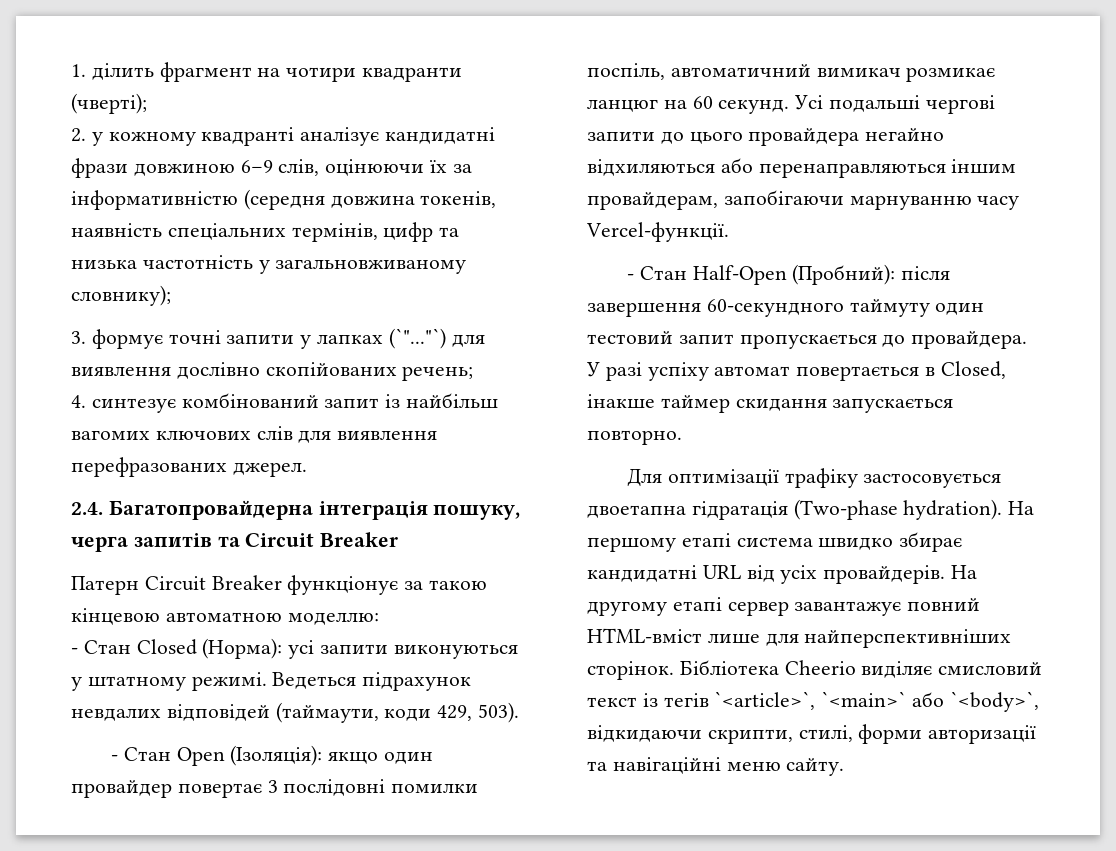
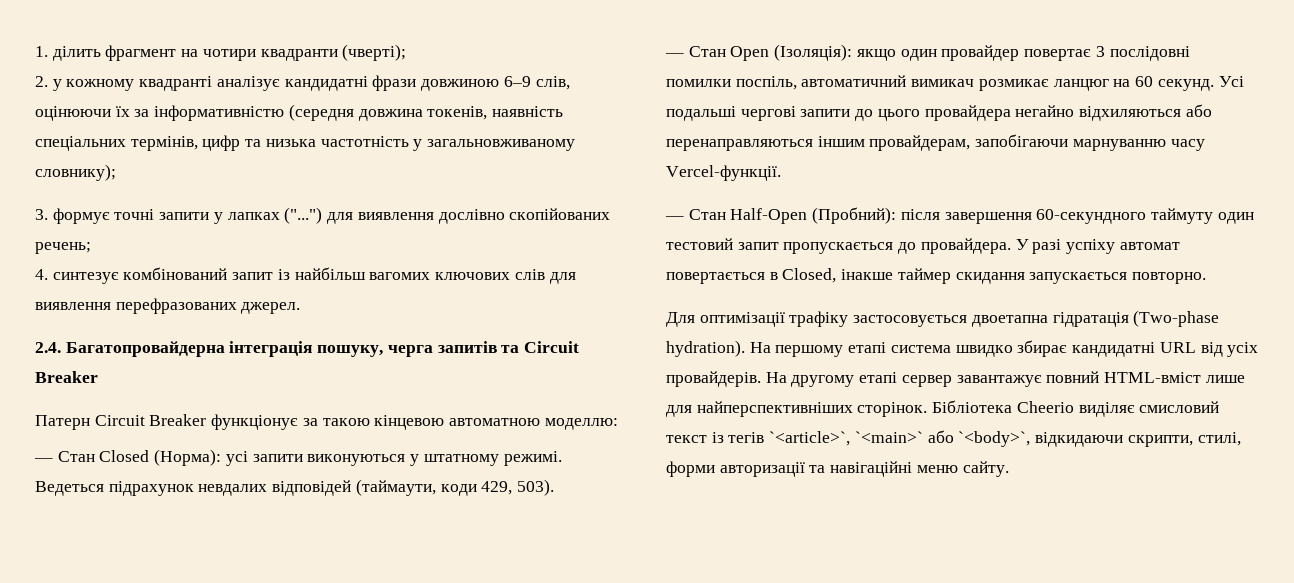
[388,328,446,349] (`"..."`) -> [284,207,323,224] ("...")
[71,648,78,654] - -> [34,458,53,462] —
[110,755,118,761] - -> [665,53,684,57] —
[626,274,634,280] - -> [665,216,684,220] —

